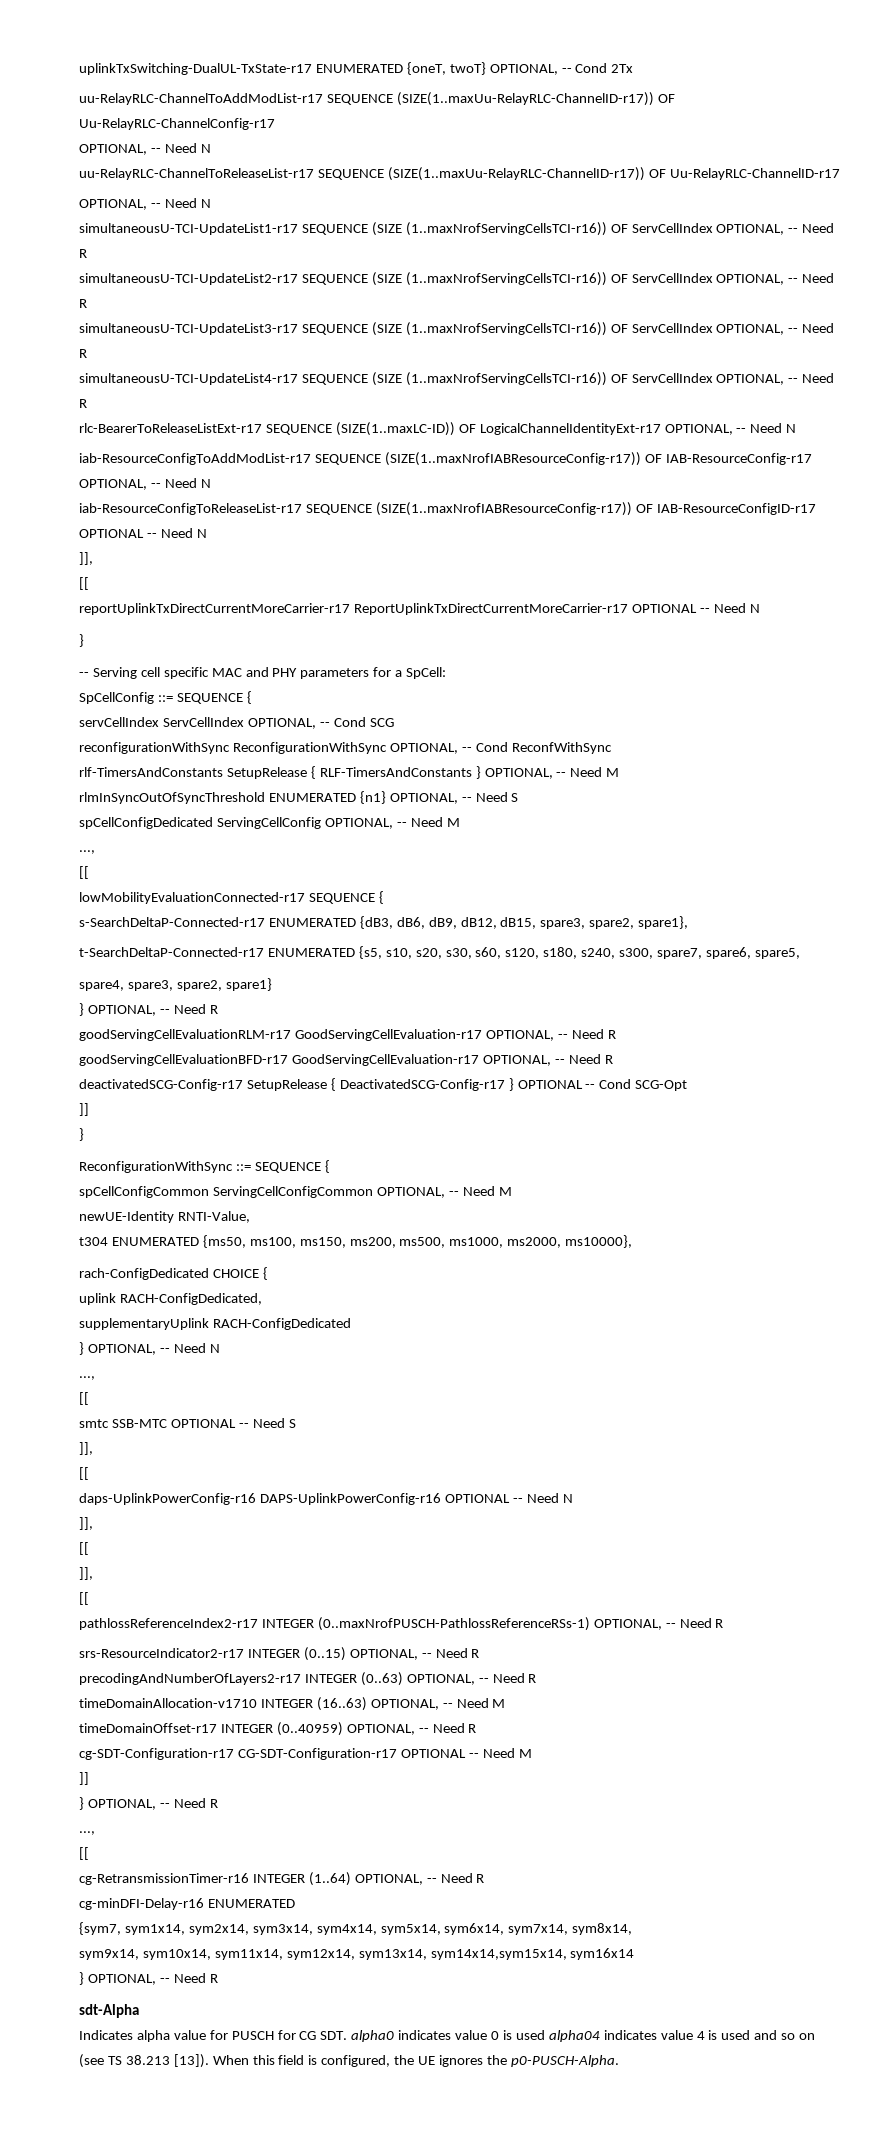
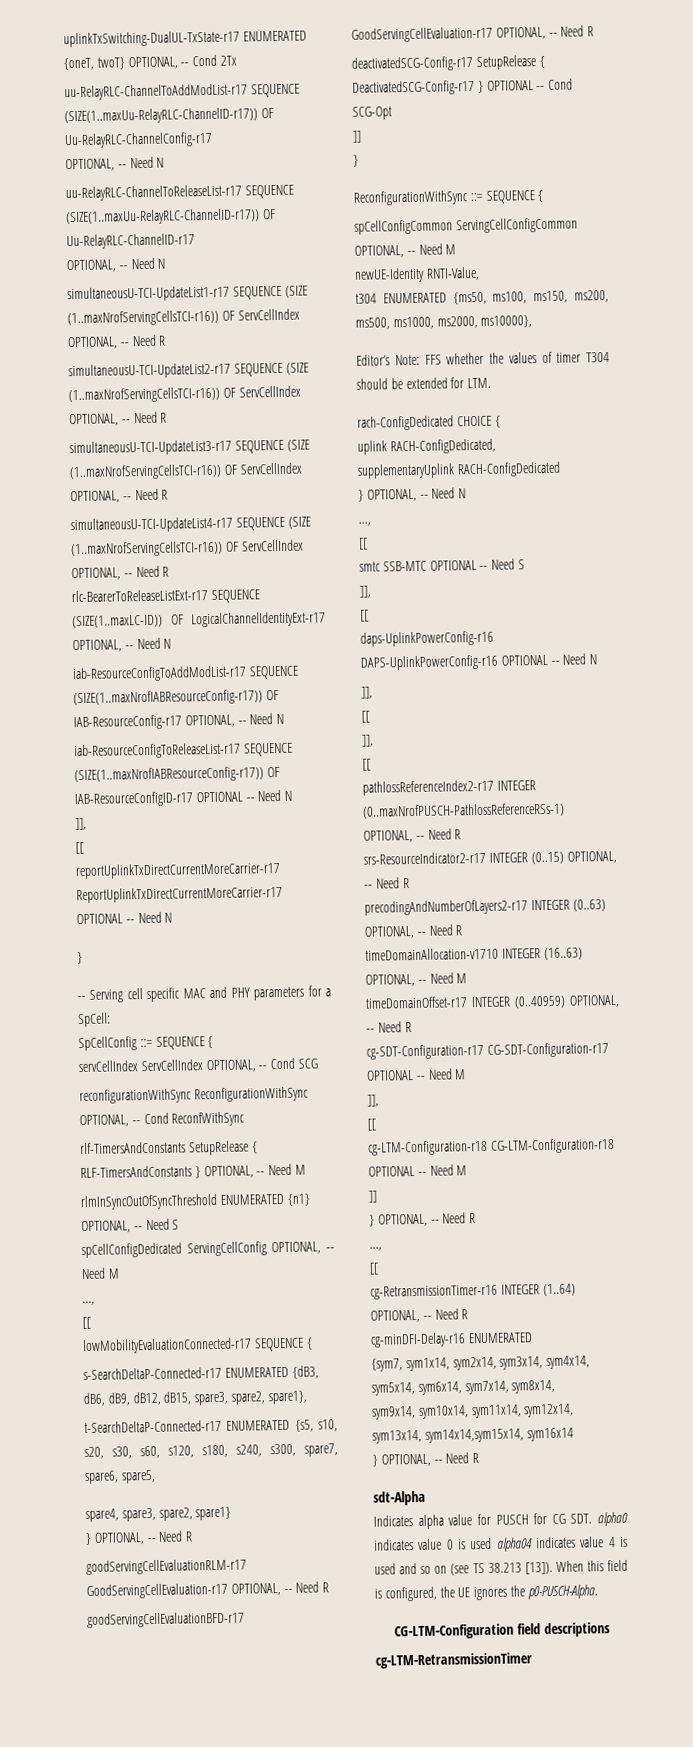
(633, 1241) none -> [356,351,610,366] [356,377,492,390] // Editor’s Note: FFS whether the values of timer T304 should be extended for LTM.
(532, 1753) none -> [367,1094,379,1107] [367,1118,376,1131] [368,1138,615,1156] [368,1164,468,1177] // ]], // [[ // cg-LTM-Configuration-r18 CG-LTM-Configuration-r18 OPTIONAL -- Need M
(619, 2061) none -> [394,1622,610,1640] [375,1652,532,1669] // CG-LTM-Configuration field descriptions // cg-LTM-RetransmissionTimer

